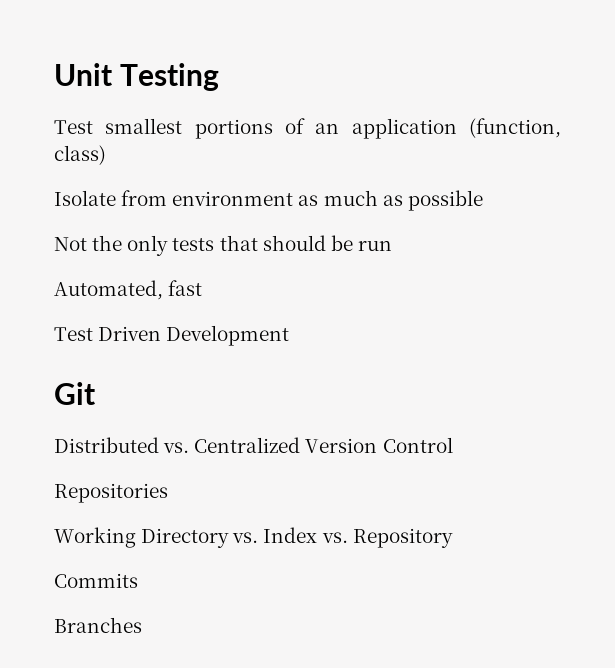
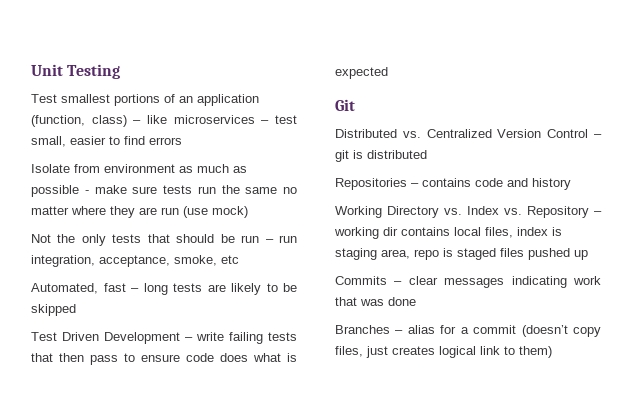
(106, 155) none -> [133,115,297,124] [31,136,182,147] – like microservices – test small, easier to find errors
(483, 200) none -> [84,185,297,194] [31,206,248,218] - make sure tests run the same no matter where they are run (use mock)
[54,280,203,300] [54,325,290,346] // Automated, fast // Test Driven Development -> [265,235,298,243] [31,255,239,267] [31,283,297,295] [31,304,76,316] [31,332,297,344] [31,353,297,365] [335,67,388,79] – run integration, acceptance, smoke, etc // Automated, fast – long tests are likely to be skipped // Test Driven Development – write failing tests that then pass to ensure code does what is expected
[54,483,168,503] // Repositories -> [594,134,602,138] [335,150,427,162] [335,178,571,190] – git is distributed // Repositories – contains code and history
[54,573,138,588] [54,617,142,633] // Commits // Branches -> [594,211,602,215] [334,227,562,239] [335,248,588,260] [335,276,601,288] [335,297,416,306] [335,325,601,337] [335,346,552,358] – working dir contains local files, index is staging area, repo is staged files pushed up // Commits – clear messages indicating work that was done // Branches – alias for a commit (doesn’t copy files, just creates logical link to them)

